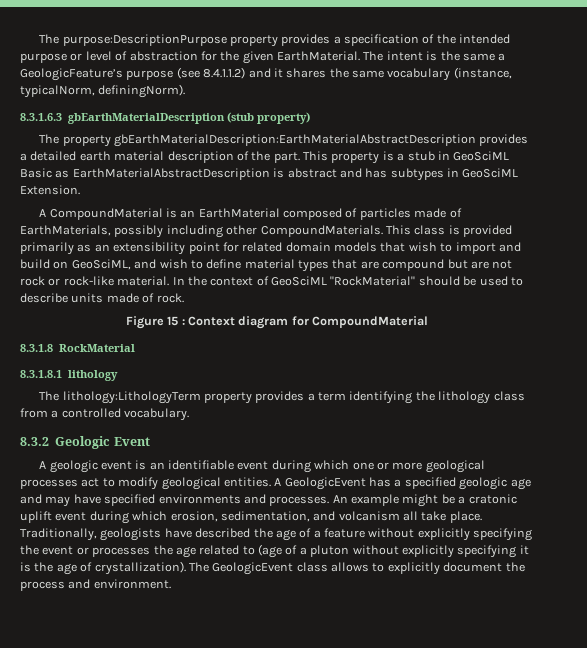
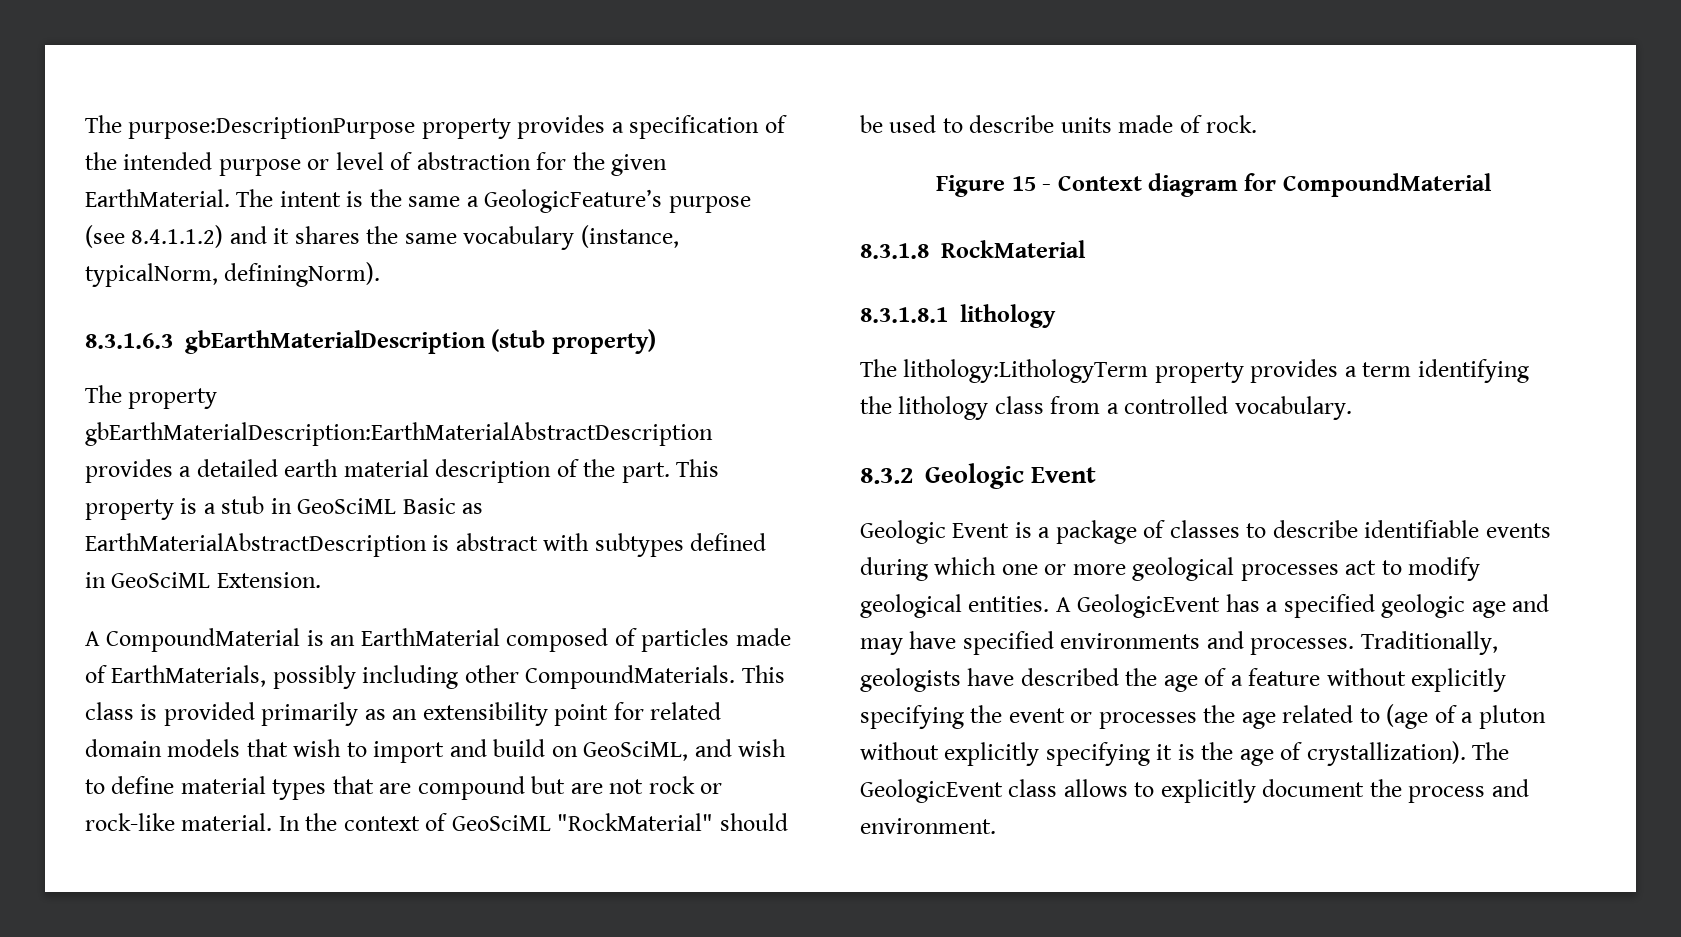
[339,168,444,181] and has subtypes -> [543,533,767,557] with subtypes defined
[181,319,185,325] : -> [1042,184,1052,191] -
[39,460,269,473] A geologic event is an identifiable event -> [860,520,1551,544] Geologic Event is a package of classes to describe identifiable events
[332,494,517,507] [20,511,482,524] An example might be a cratonic uplift event during which erosion, sedimentation, and volcanism all take place. -> (1355, 646) none

